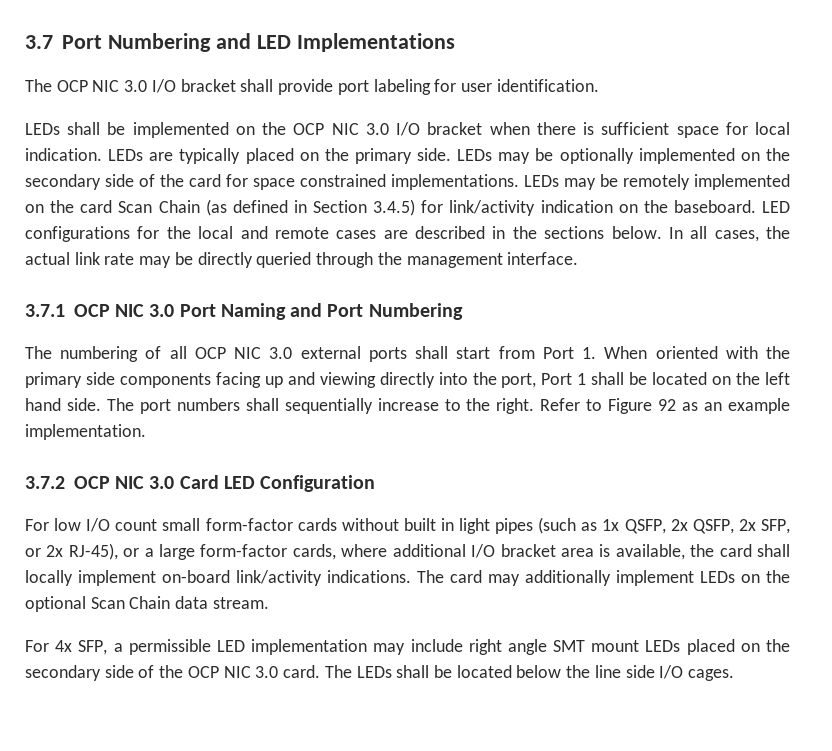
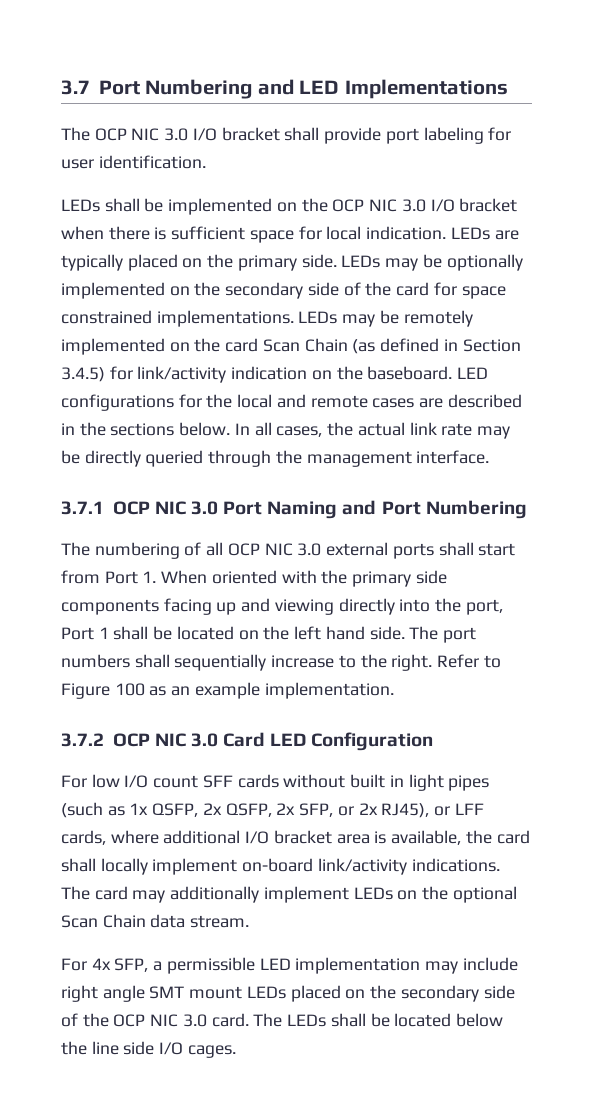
[658,399,677,411] 92 -> [114,683,145,696] 100
[162,518,293,531] small form-factor -> [202,775,233,788] SFF
[68,543,288,560] RJ-45), or a large form-factor -> [381,803,484,818] RJ45), or LFF

